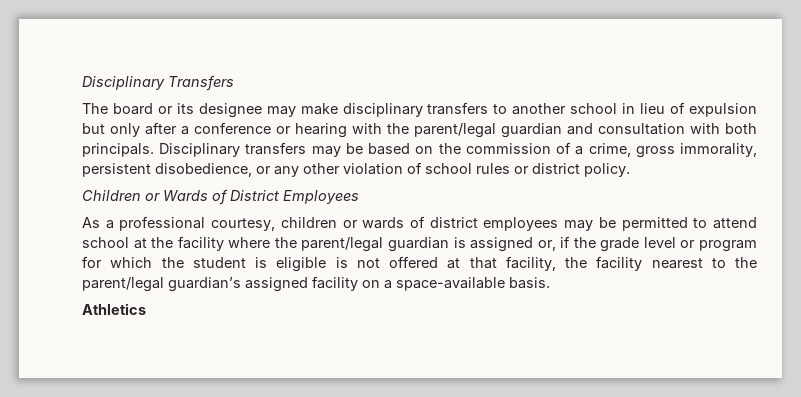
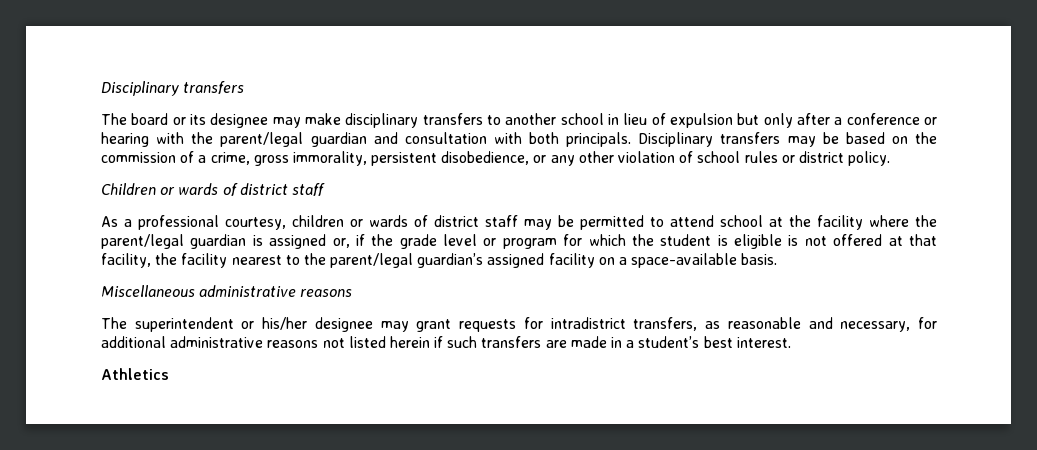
[82,75,234,91] Disciplinary Transfers -> [101,81,245,96] Disciplinary transfers
[163,189,359,205] Wards of District Employees -> [178,183,325,196] wards of district staff
[483,217,559,231] employees -> [485,215,518,227] staff
(550, 283) none -> [101,285,353,297] [101,317,938,332] [101,336,791,348] // Miscellaneous administrative reasons // The superintendent or his/her designee may grant requests for intradistrict transfers, as reasonable and necessary, for additional administrative reasons not listed herein if such transfers are made in a student’s best interest.

